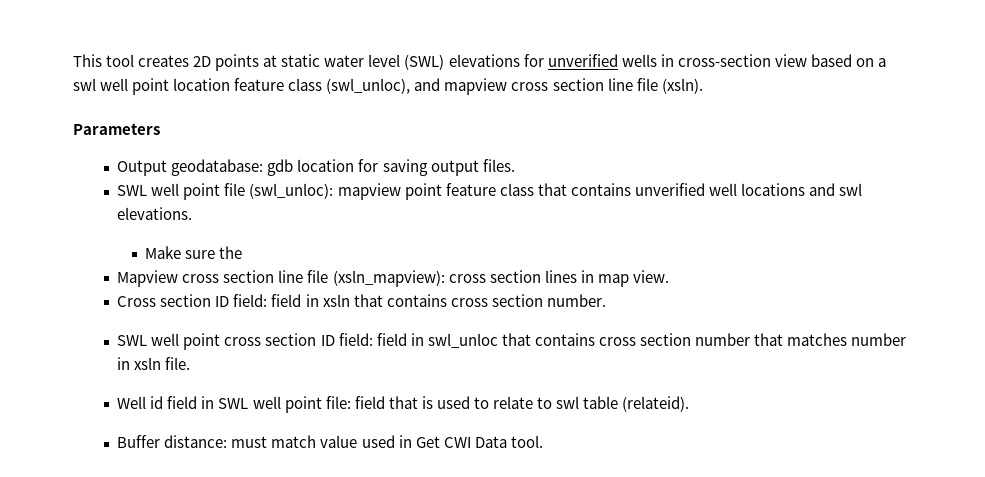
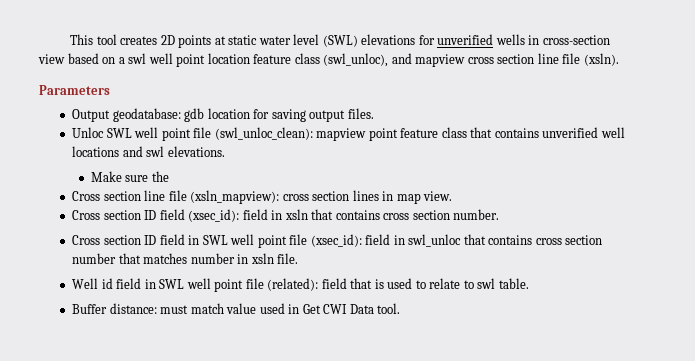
[117,183,334,200] SWL well point file (swl_unloc): -> [72,127,313,141] Unloc SWL well point file (swl_unloc_clean):
[117,270,220,287] Mapview cross -> [72,191,101,201] Cross
[233,294,268,307] field: -> [159,209,240,222] field (xsec_id):
[117,333,373,350] SWL well point cross section ID field: -> [72,234,362,248] Cross section ID field in SWL well point file (xsec_id):
[325,396,351,409] file: -> [245,278,319,291] file (related):
[583,396,690,412] table (relateid). -> [498,278,529,289] table.

